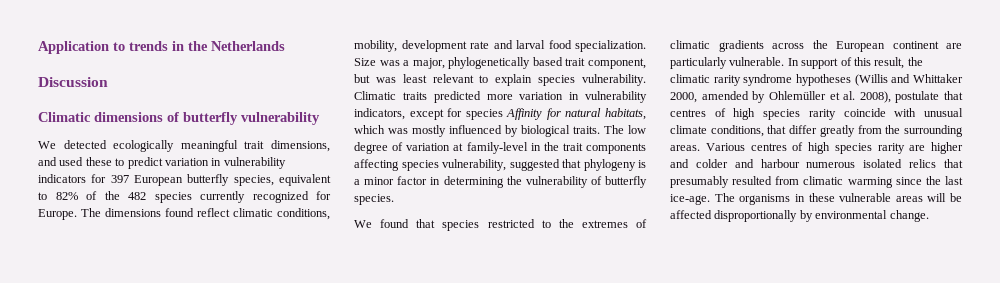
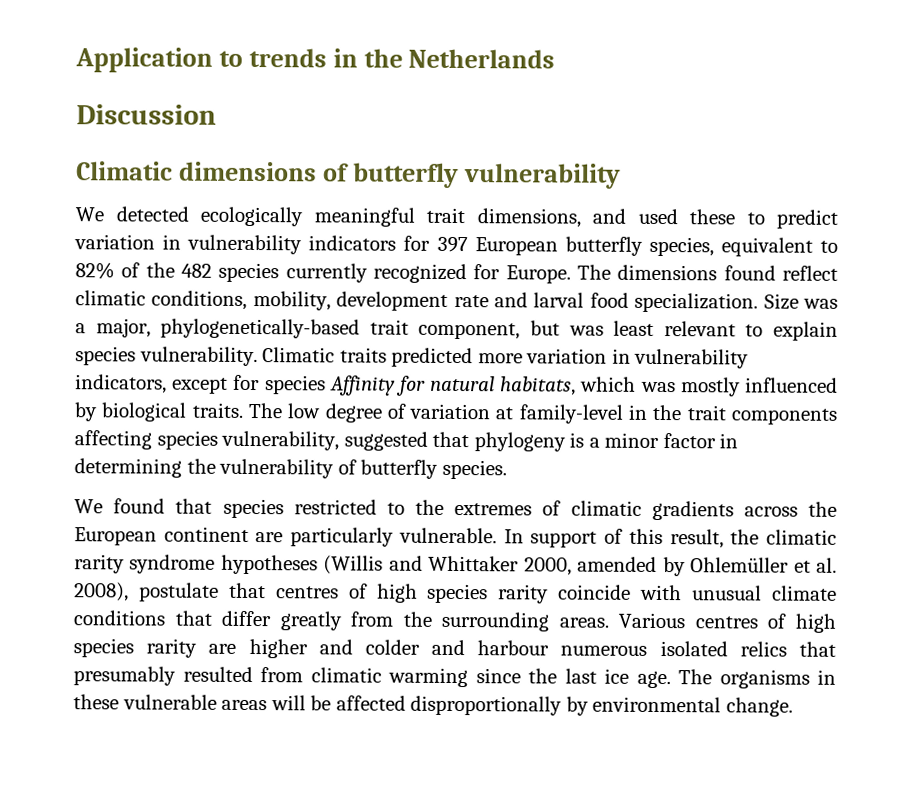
[448,57,563,69] phylogenetically based -> [160,318,361,339] phylogenetically-based
[710,125,764,137] conditions, -> [73,610,165,626] conditions
[670,194,710,205] ice-age. -> [604,668,671,689] ice age.

